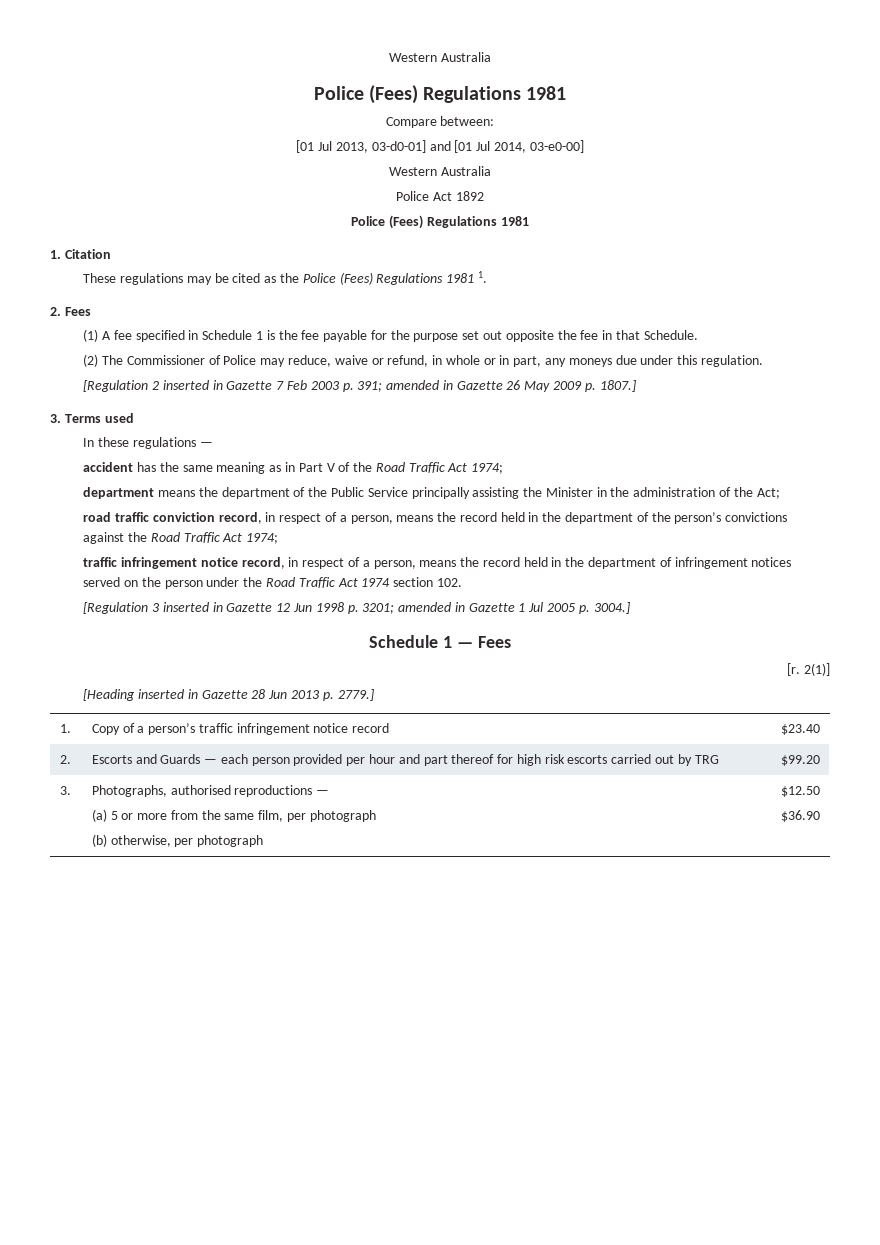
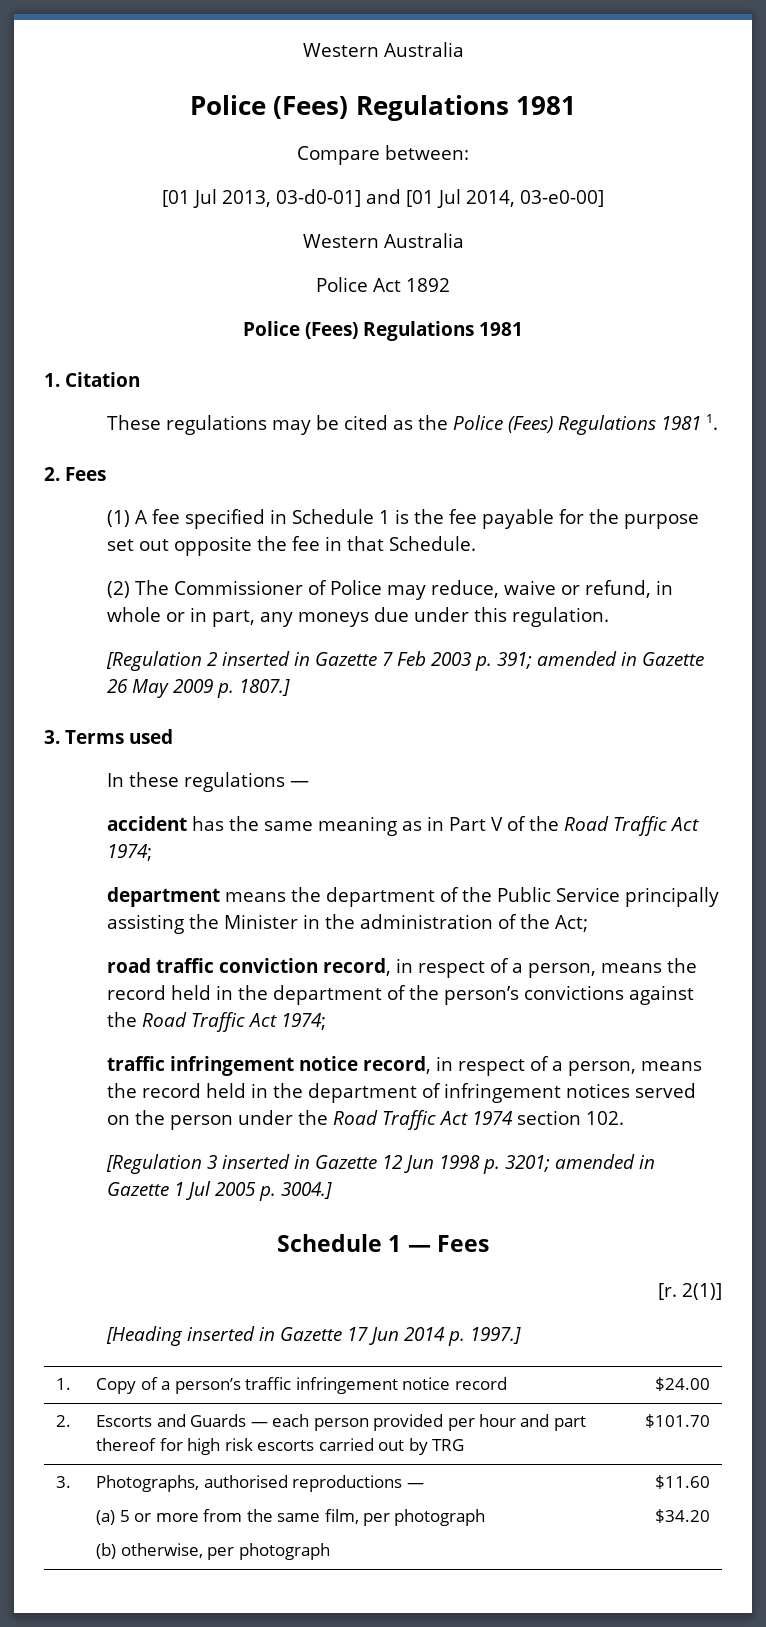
[251,689,374,701] 28 Jun 2013 p. 2779.] -> [347,1327,522,1346] 17 Jun 2014 p. 1997.]
[781,724,821,735] $23.40 -> [654,1377,710,1391] $24.00
[781,755,821,766] $99.20 -> [644,1414,710,1428] $101.70
[781,786,821,797] [781,810,821,822] $12.50 // $36.90 -> [654,1475,710,1489] [654,1509,710,1523] $11.60 // $34.20

